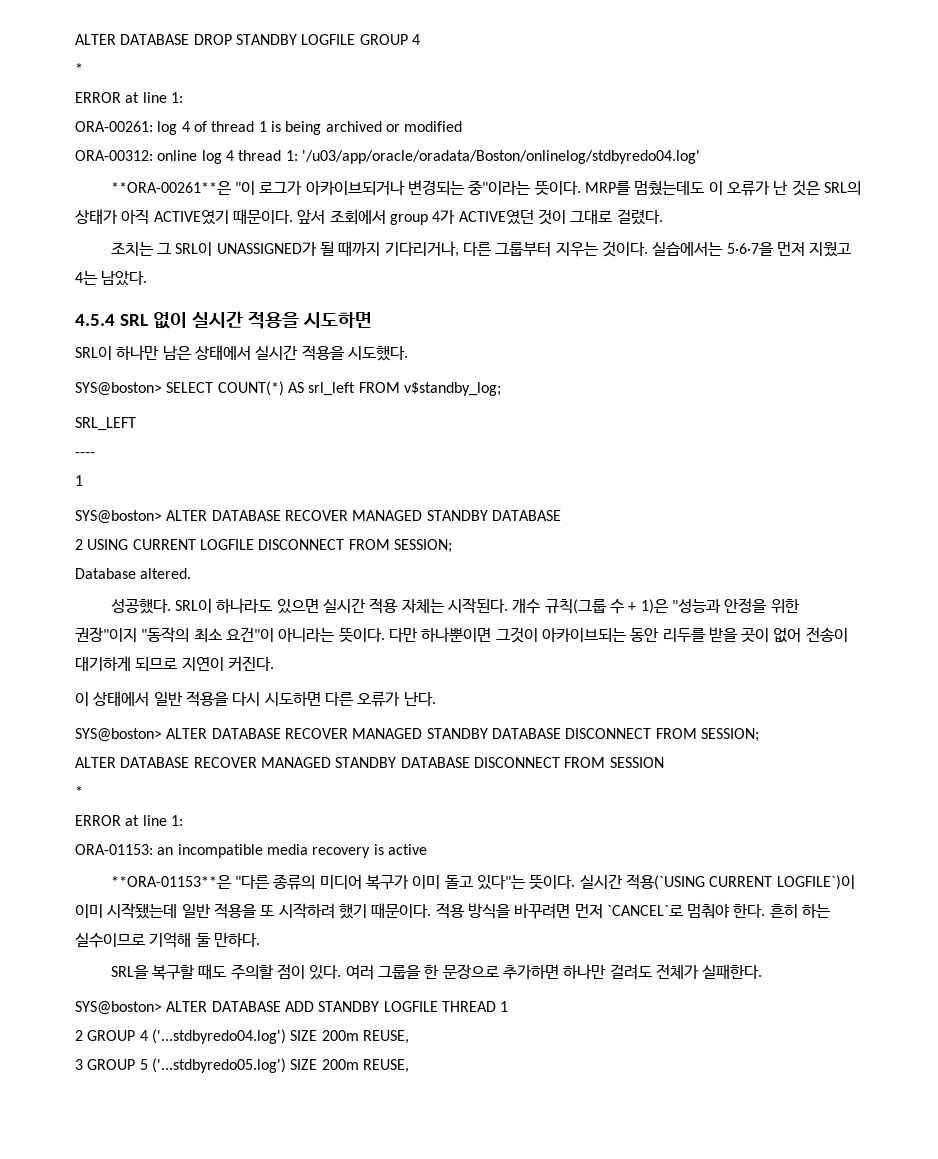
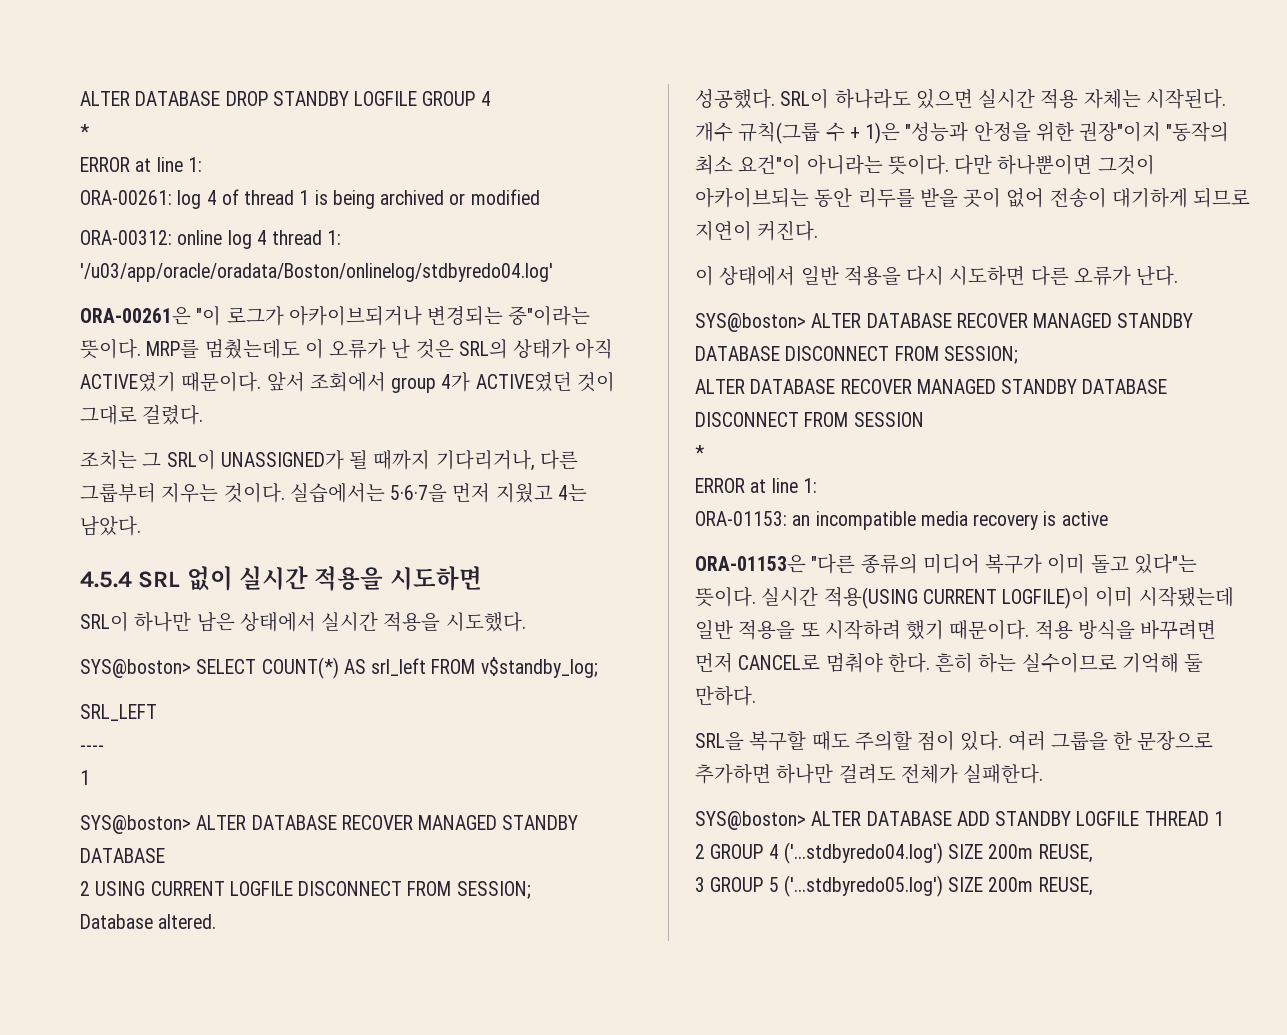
[110,181,232,195] **ORA-00261**은 -> [80,307,191,325] ORA-00261은
[110,875,232,889] **ORA-01153**은 -> [695,555,806,573] ORA-01153은
[625,874,855,890] 적용(`USING CURRENT LOGFILE`)이 -> [823,587,1091,609] 적용(USING CURRENT LOGFILE)이
[606,905,683,916] `CANCEL`로 -> [738,654,821,670] CANCEL로

